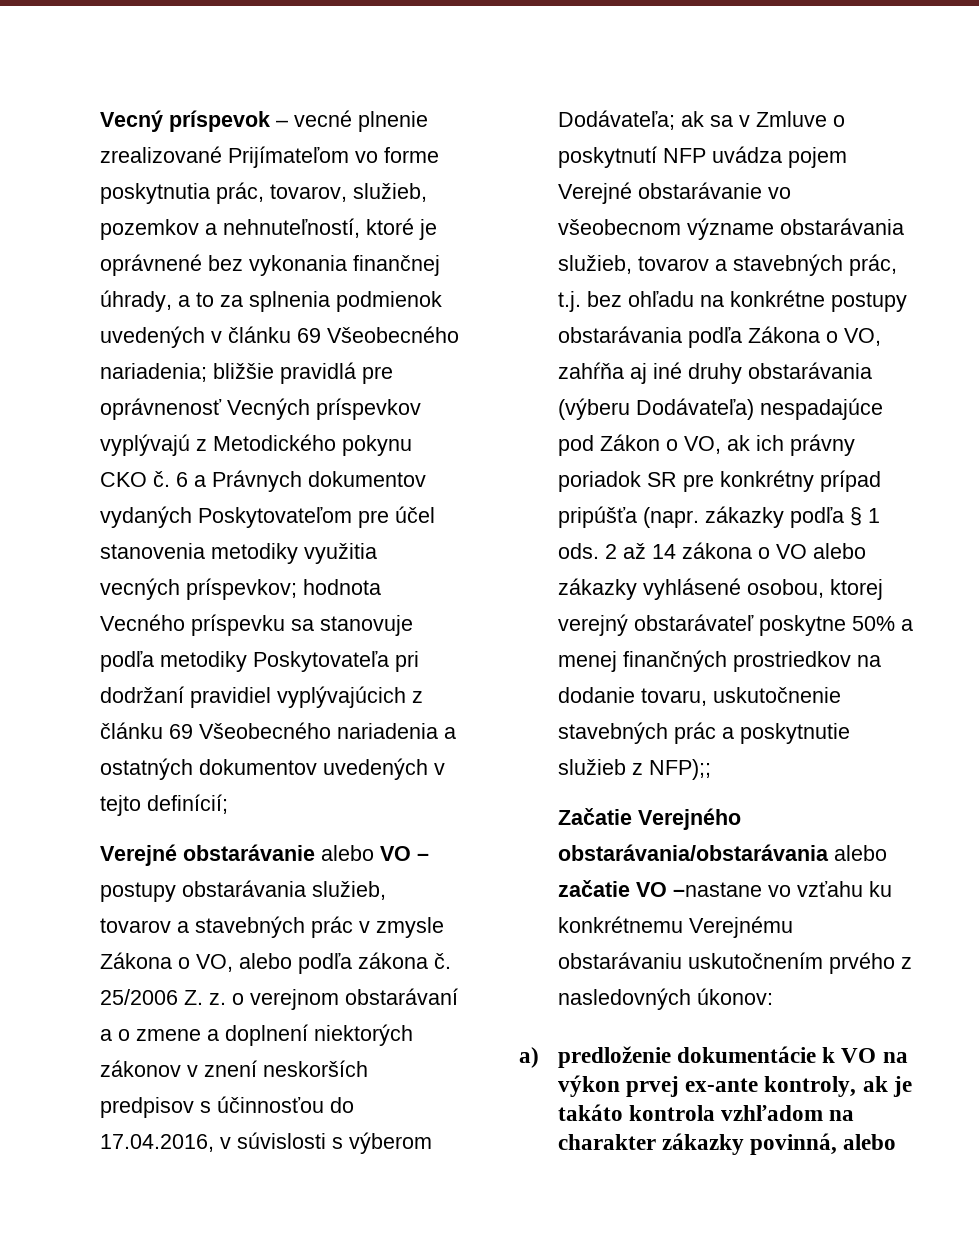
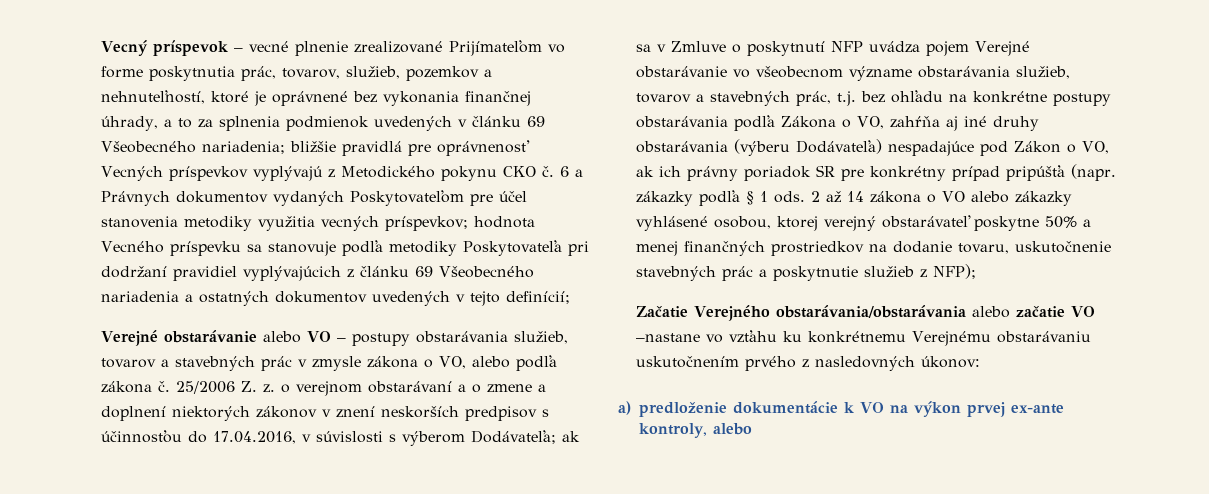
[99,952,172,969] Zákona -> [366,356,418,368] zákona
[648,759,711,780] NFP);; -> [932,264,976,279] NFP);
[862,1076,912,1097] [557,1104,855,1121] [557,1133,838,1155] ak je takáto kontrola vzhľadom na charakter zákazky povinná, -> (707, 430) none

